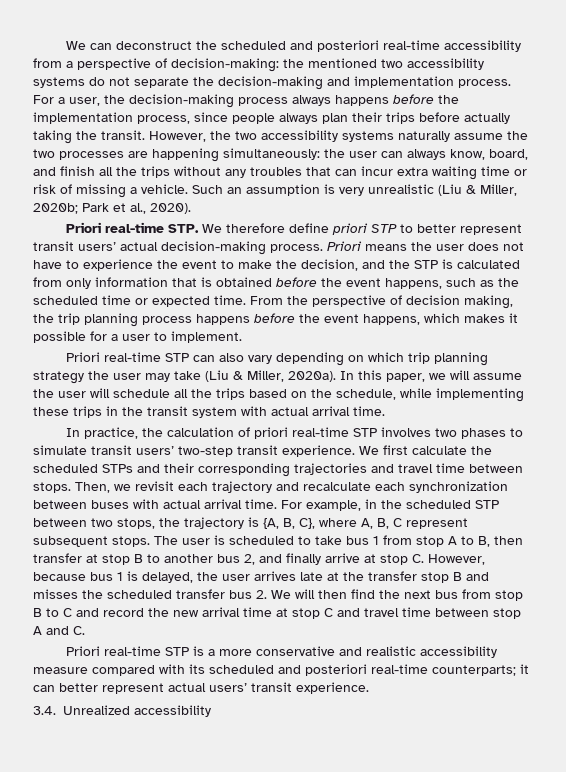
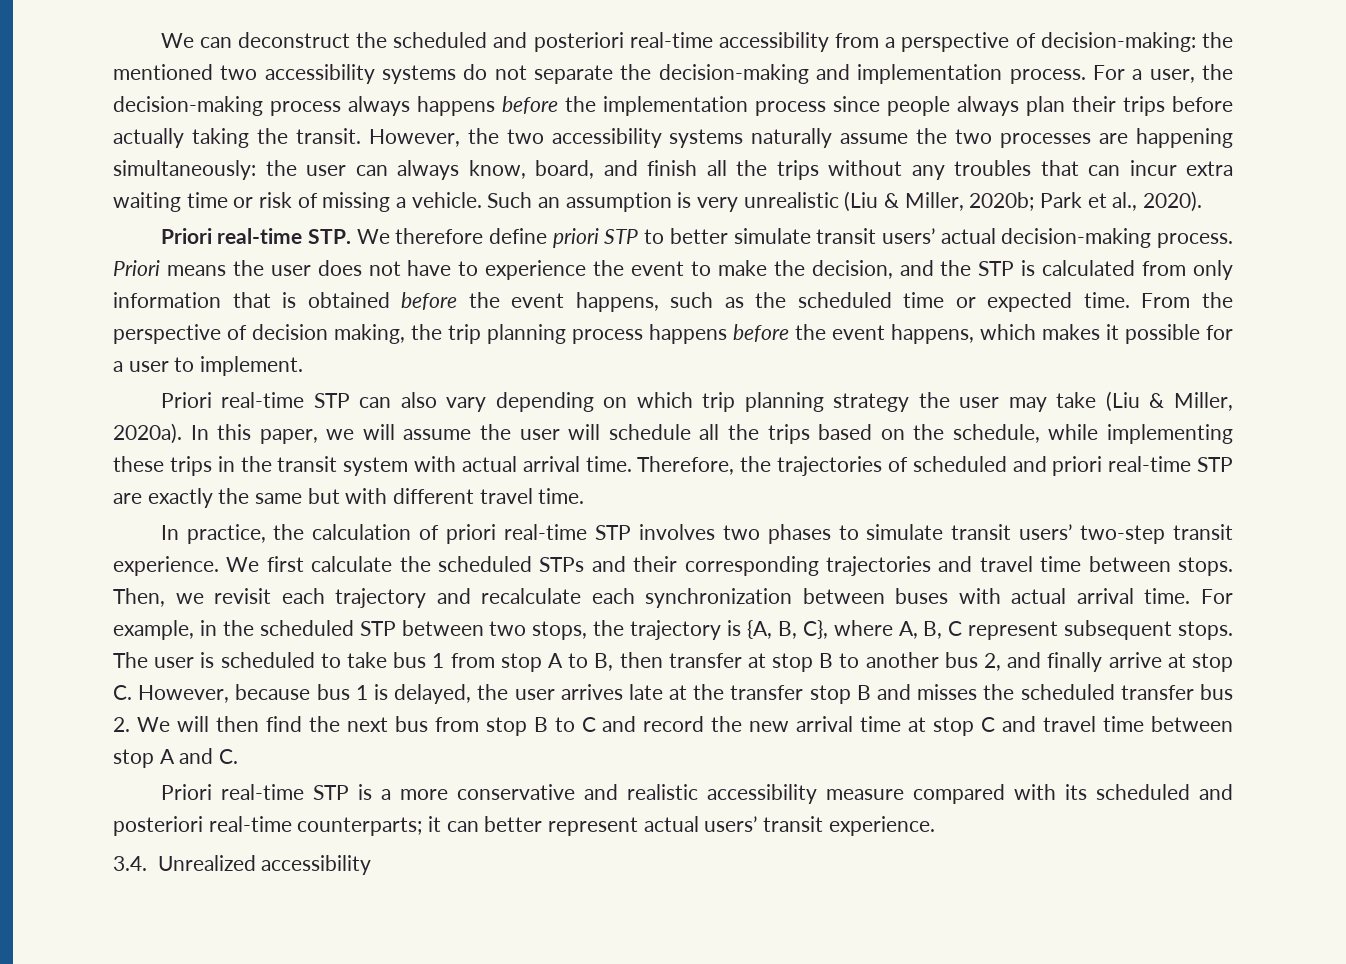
[137,115,190,124] process, -> [755,101,826,116] process
[460,224,523,235] represent -> [733,228,811,244] simulate
(385, 411) none -> [637,456,1234,476] [113,488,585,508] Therefore, the trajectories of scheduled and priori real-time STP are exactly the same but with different travel time.

